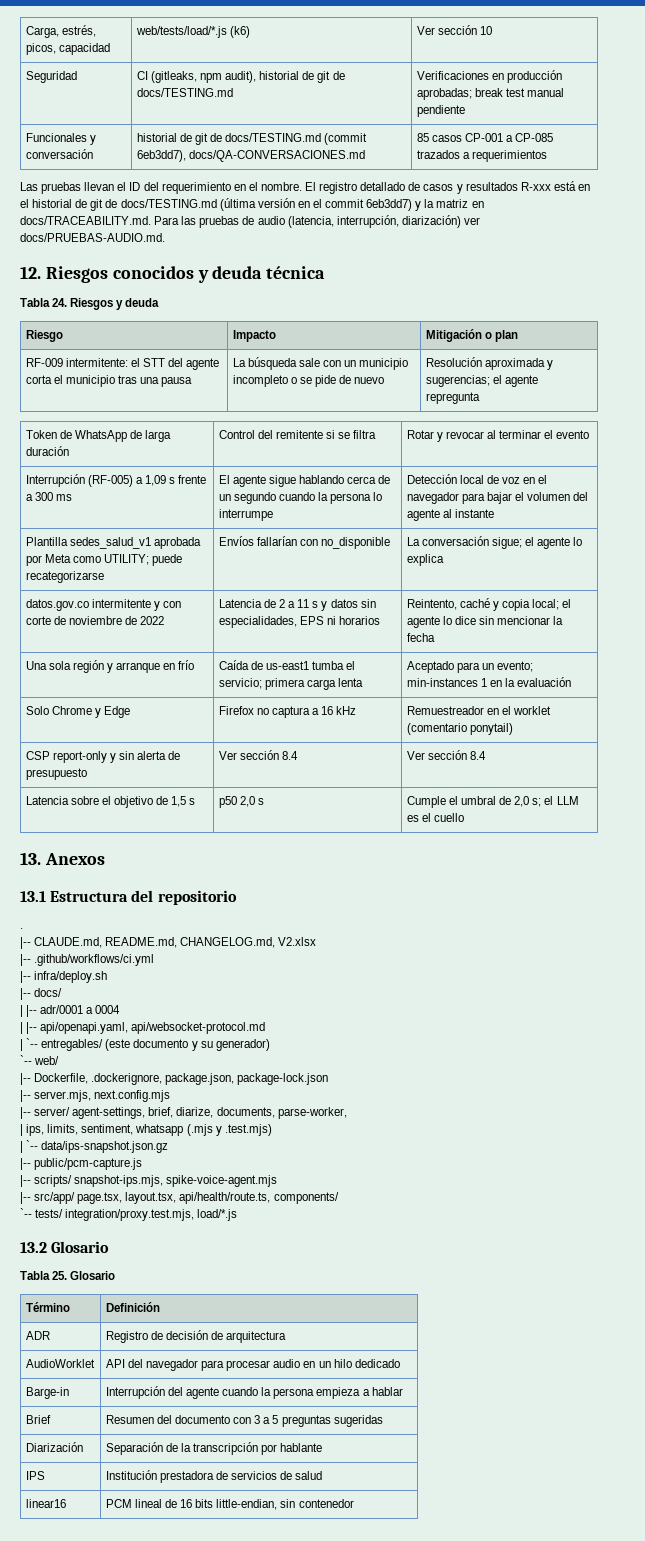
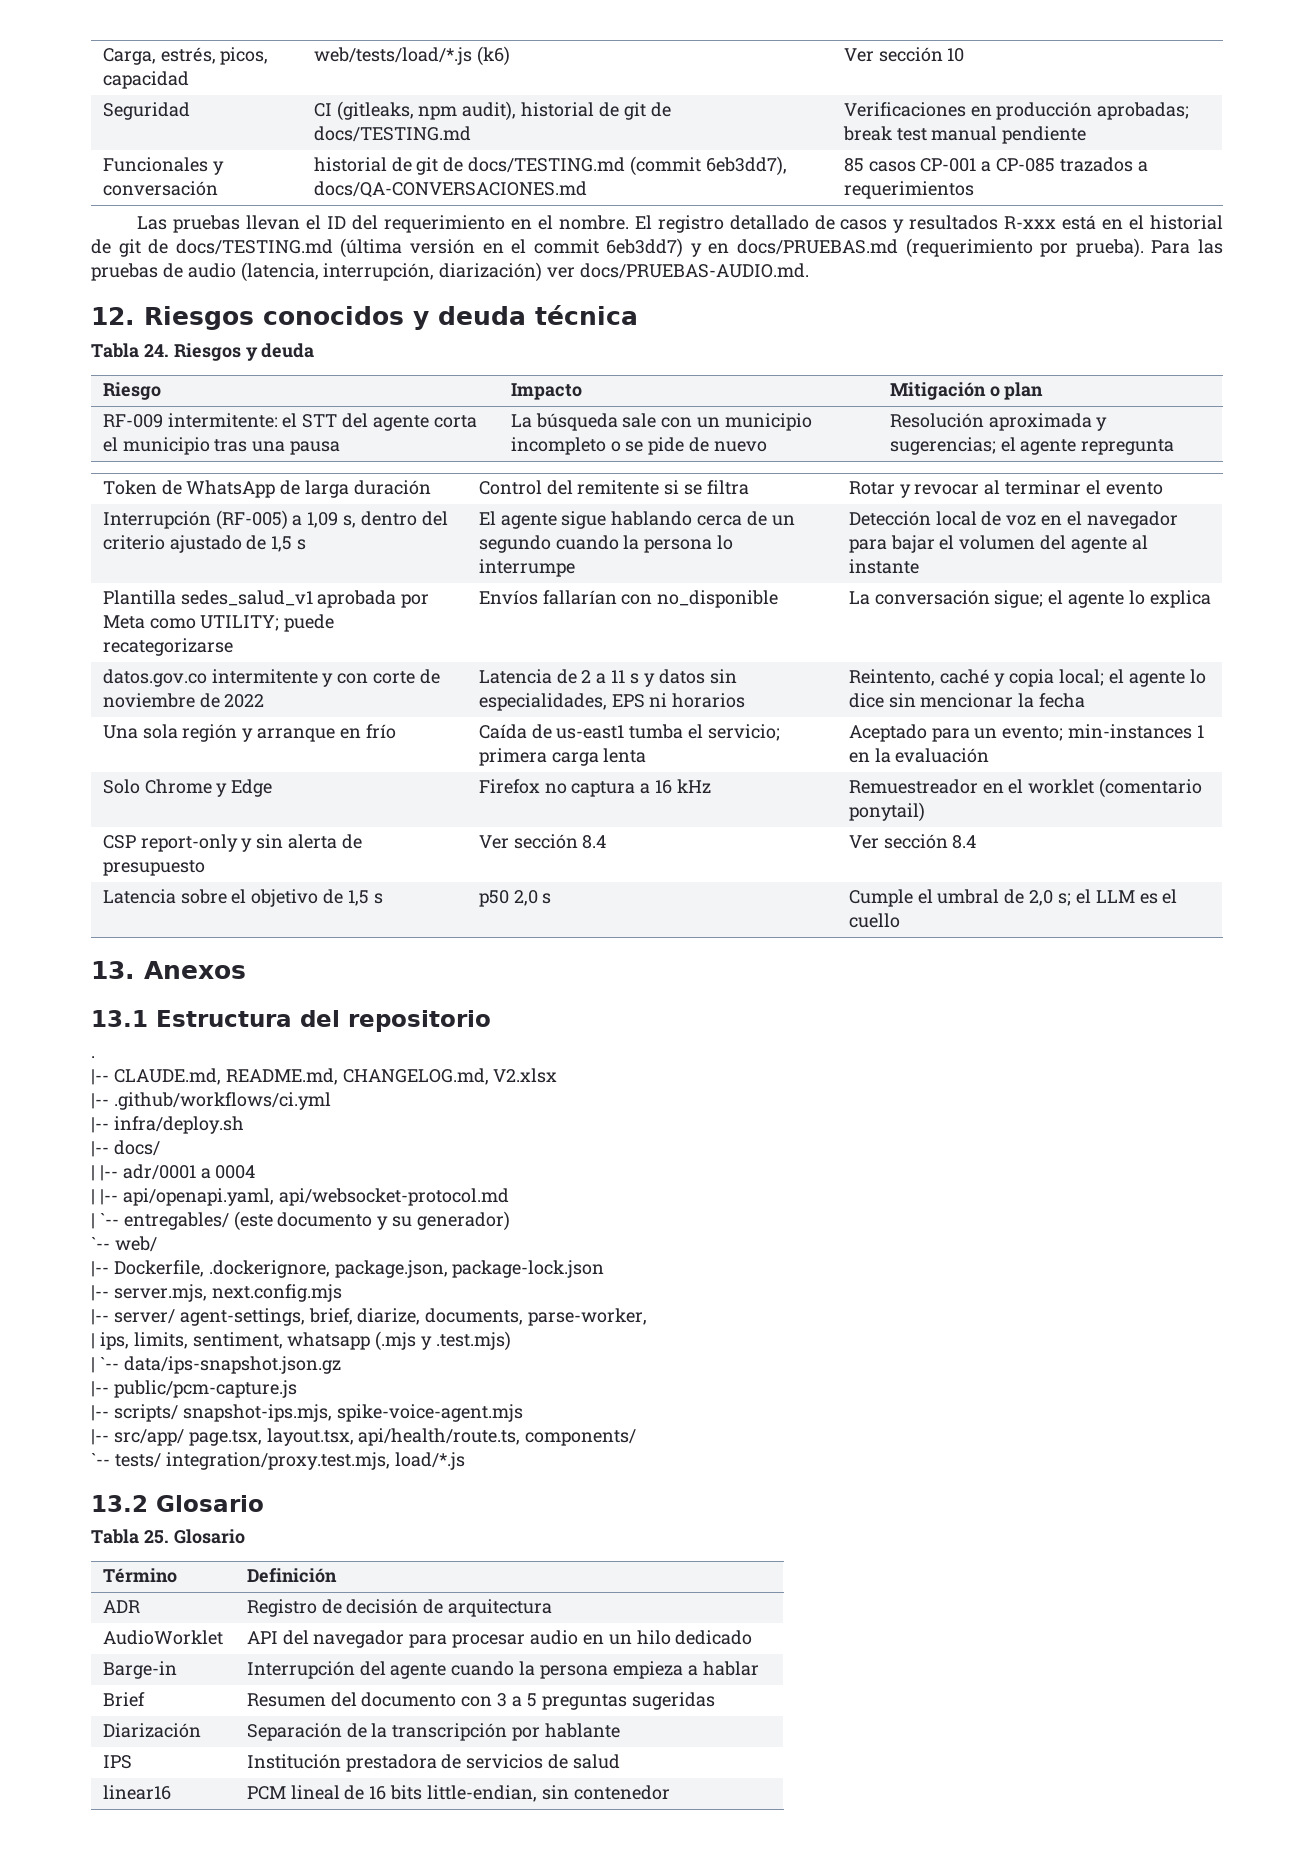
[424,199,484,208] [20,216,151,225] la matriz en docs/TRACEABILITY.md. -> [708,238,1144,258] en docs/PRUEBAS.md (requerimiento por prueba).
[169,475,207,484] [25,492,73,501] s frente a 300 ms -> [343,511,448,528] [102,535,307,553] s, dentro del criterio ajustado de 1,5 s

